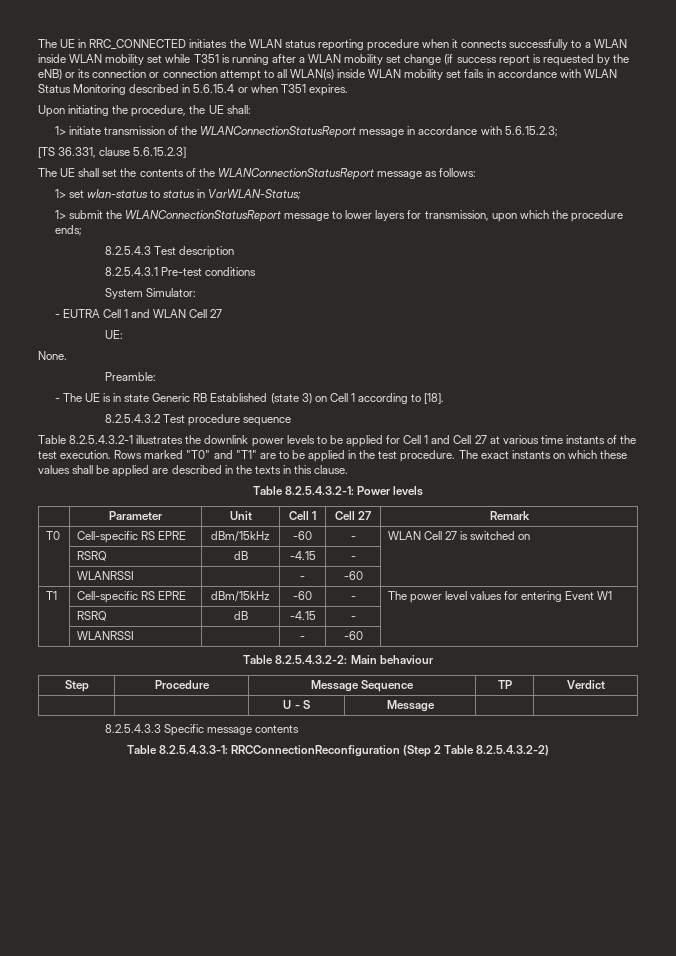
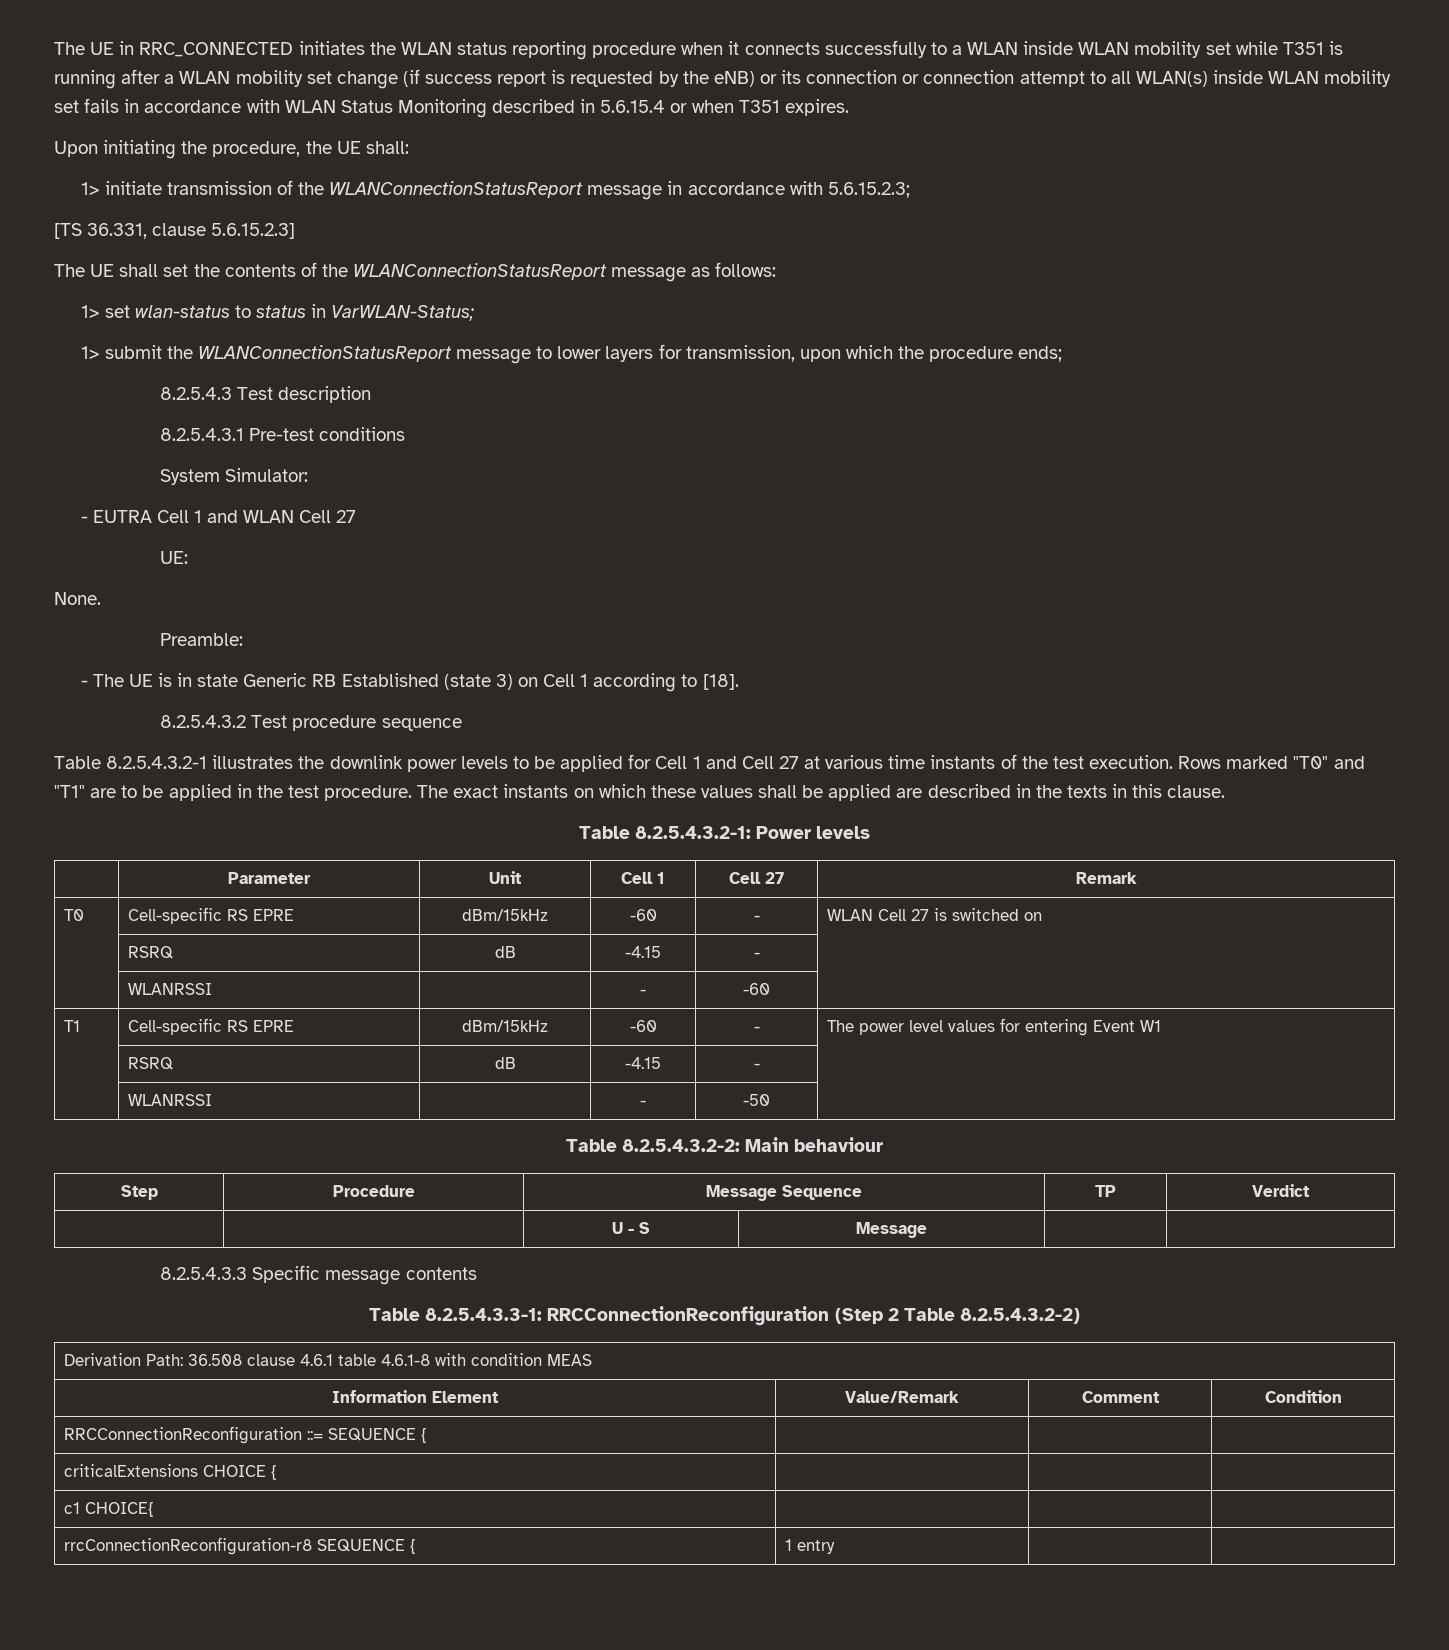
[343,631,363,640] -60 -> [743,1094,770,1106] -50
(550, 750) none -> [63,1353,592,1366] [332,1390,499,1403] [845,1391,959,1403] [1081,1391,1160,1403] [1264,1390,1342,1403] [63,1426,426,1444] [63,1464,276,1480] [63,1502,153,1517] [63,1537,415,1555] [784,1539,835,1554] // Derivation Path: 36.508 clause 4.6.1 table 4.6.1-8 with condition MEAS // Information Element | Value/Remark | Comment | Condition // RRCConnectionReconfiguration ::= SEQUENCE { | | | // criticalExtensions CHOICE { | | | // c1 CHOICE{ | | | // rrcConnectionReconfiguration-r8 SEQUENCE { | 1 entry | |

